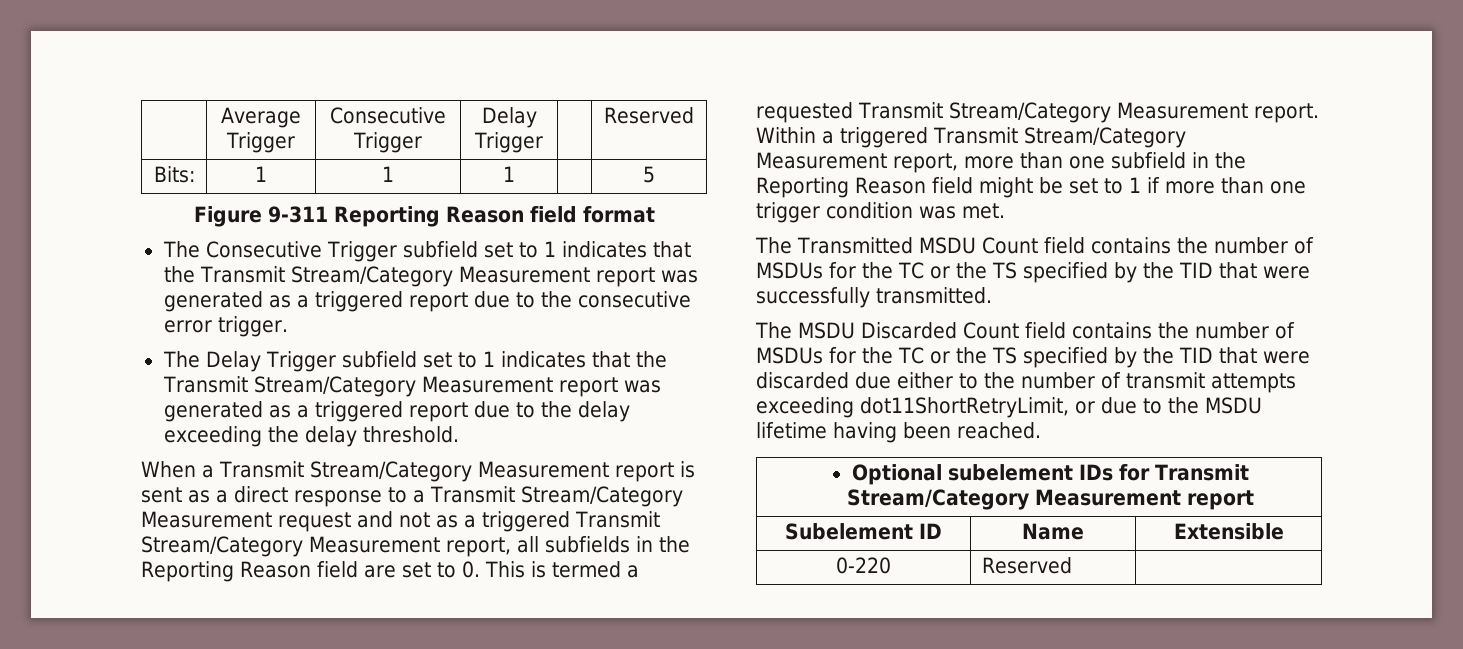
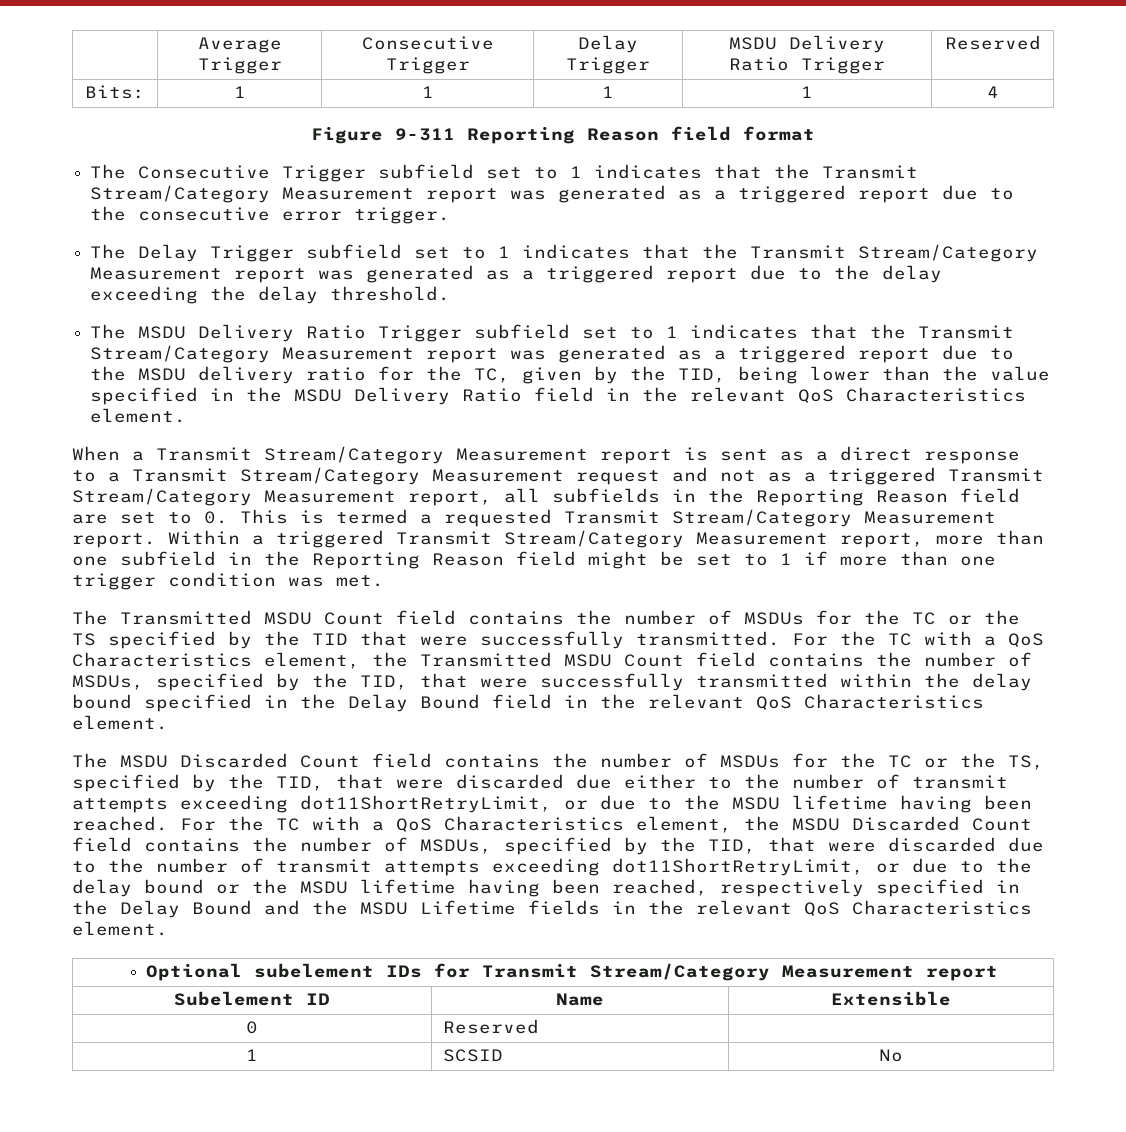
(544, 142) none -> [729,35,885,53] [729,57,885,74] MSDU Delivery Ratio Trigger
[643,166,655,183] | 5 -> [801,86,813,98] [986,86,999,98] 1 | 4
(459, 434) none -> [90,324,1015,342] [90,345,1015,363] [90,366,1051,384] [90,387,1027,405] [90,408,187,423] // The MSDU Delivery Ratio Trigger subfield set to 1 indicates that the Transmit Stream/Category Measurement report was generated as a triggered report due to the MSDU delivery ratio for the TC, given by the TID, being lower than the value specified in the MSDU Delivery Ratio field in the relevant QoS Characteristics element.
(992, 295) none -> [792,631,1044,647] [72,652,1032,669] [72,673,1032,691] [72,694,984,712] [72,715,168,730] For the TC with a QoS Characteristics element, the Transmitted MSDU Count field contains the number of MSDUs, specified by the TID, that were successfully transmitted within the delay bound specified in the Delay Bound field in the relevant QoS Characteristics element.
[991,347,1213,368] TS specified by the TID -> [1008,755,1044,770] [72,774,324,792] TS, specified by the TID,
(1041, 430) none -> [180,816,1032,833] [72,837,1044,855] [72,858,1032,876] [72,879,1020,897] [72,900,1032,918] [72,921,168,936] For the TC with a QoS Characteristics element, the MSDU Discarded Count field contains the number of MSDUs, specified by the TID, that were discarded due to the number of transmit attempts exceeding dot11ShortRetryLimit, or due to the delay bound or the MSDU lifetime having been reached, respectively specified in the Delay Bound and the MSDU Lifetime fields in the relevant QoS Characteristics element.
[836,557,891,574] 0-220 -> [246,1021,258,1034] 0
(1072, 565) none -> [246,1049,258,1061] [443,1049,504,1062] [879,1049,903,1062] // 1 | SCSID | No

